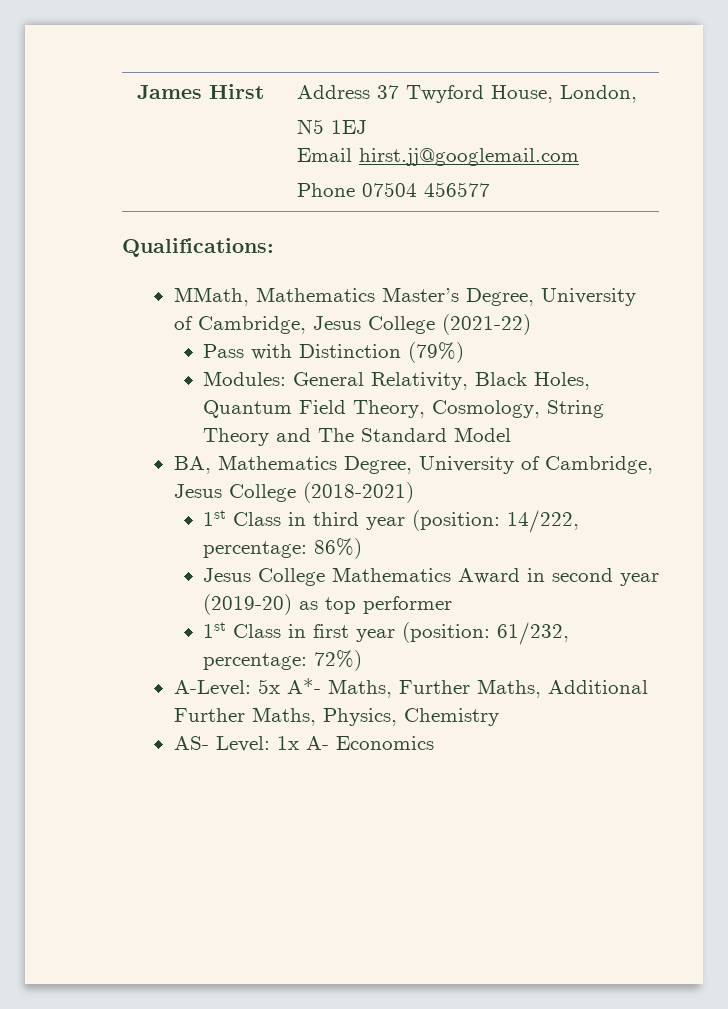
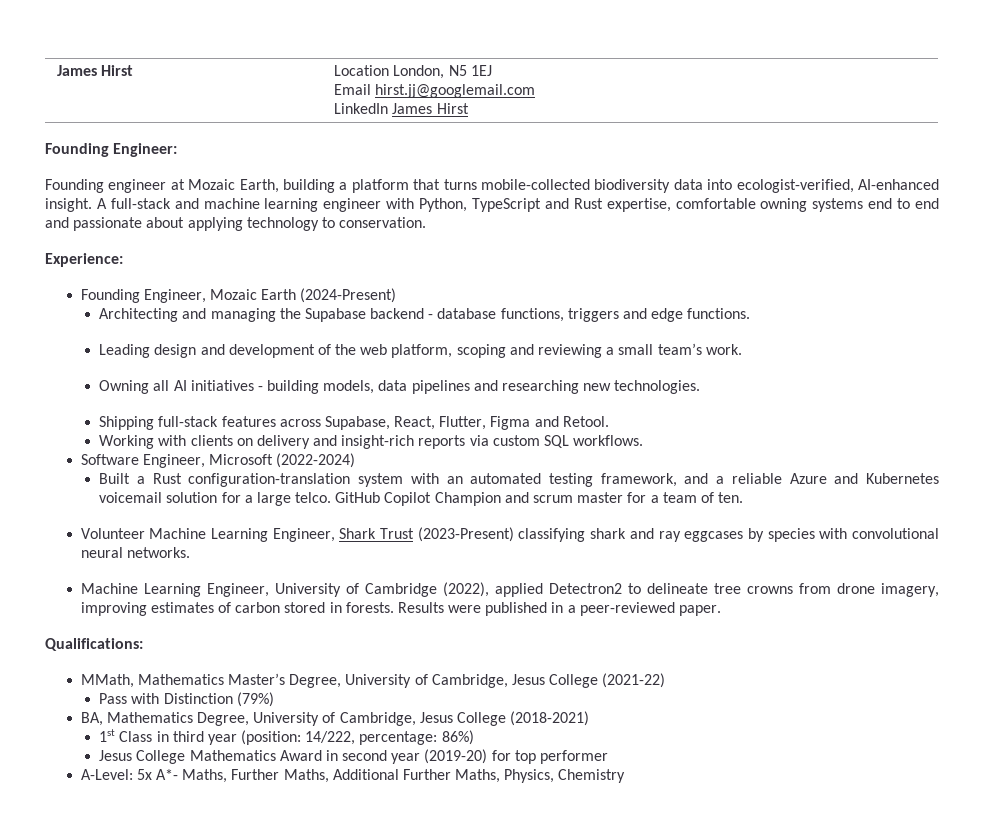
[297,85,554,103] Address 37 Twyford House, -> [334,65,390,76] Location
(638, 94) // -> (445, 72) none
[297,182,491,197] Phone 07504 456577 -> [334,103,469,114] [45,143,178,157] [45,179,939,193] [45,198,940,212] [45,217,427,231] [45,253,123,267] [80,288,397,303] [99,308,751,322] [99,343,742,358] [99,380,701,394] [99,416,609,430] [99,435,644,449] [80,453,356,468] [99,473,939,487] [99,492,744,506] [80,527,940,542] [80,547,190,558] [80,582,939,597] [80,602,722,616] LinkedIn James Hirst // Founding Engineer: // Founding engineer at Mozaic Earth, building a platform that turns mobile-collected biodiversity data into ecologist-verified, AI-enhanced insight. A full-stack and machine learning engineer with Python, TypeScript and Rust expertise, comfortable owning systems end to end and passionate about applying technology to conservation. // Experience: // Founding Engineer, Mozaic Earth (2024-Present) // Architecting and managing the Supabase backend - database functions, triggers and edge functions. // Leading design and development of the web platform, scoping and reviewing a small team’s work. // Owning all AI initiatives - building models, data pipelines and researching new technologies. // Shipping full-stack features across Supabase, React, Flutter, Figma and Retool. // Working with clients on delivery and insight-rich reports via custom SQL workflows. // Software Engineer, Microsoft (2022-2024) // Built a Rust configuration-translation system with an automated testing framework, and a reliable Azure and Kubernetes voicemail solution for a large telco. GitHub Copilot Champion and scrum master for a team of ten. // Volunteer Machine Learning Engineer, Shark Trust (2023-Present) classifying shark and ray eggcases by species with convolutional neural networks. // Machine Learning Engineer, University of Cambridge (2022), applied Detectron2 to delineate tree crowns from drone imagery, improving estimates of carbon stored in forests. Results were published in a peer-reviewed paper.
[202,371,590,390] [202,400,604,418] [202,427,511,446] // Modules: General Relativity, Black Holes, Quantum Field Theory, Cosmology, String Theory and The Standard Model -> (274, 699) none
[298,601,318,610] as -> [491,750,511,761] for
[202,622,569,645] [202,650,362,671] // 1st Class in first year (position: 61/232, percentage: 72%) -> (609, 757) none
[173,736,434,752] // AS- Level: 1x A- Economics -> (626, 776) none

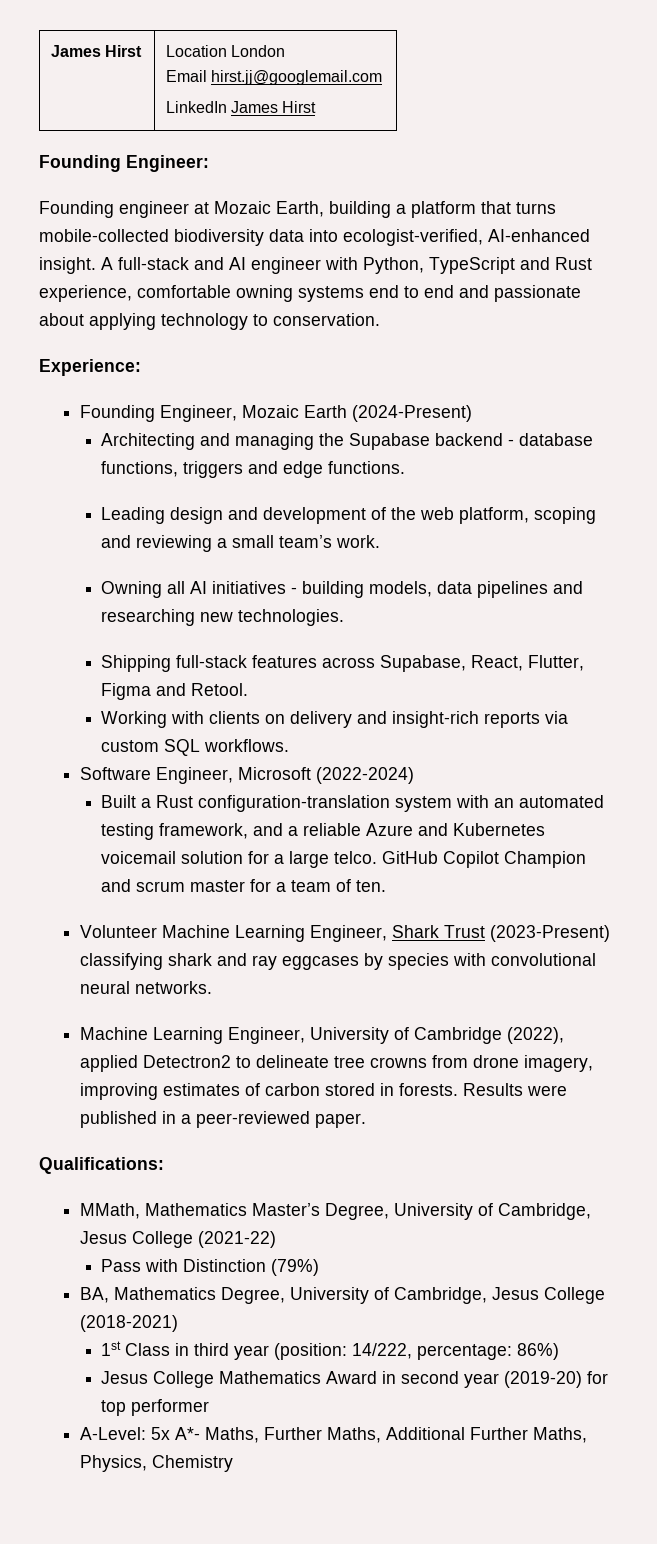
[393,65,492,79] London, N5 1EJ -> [230,45,285,57] London
[203,198,319,212] machine learning -> [229,257,246,270] AI
[606,198,671,212] expertise, -> [39,285,132,302] experience,

